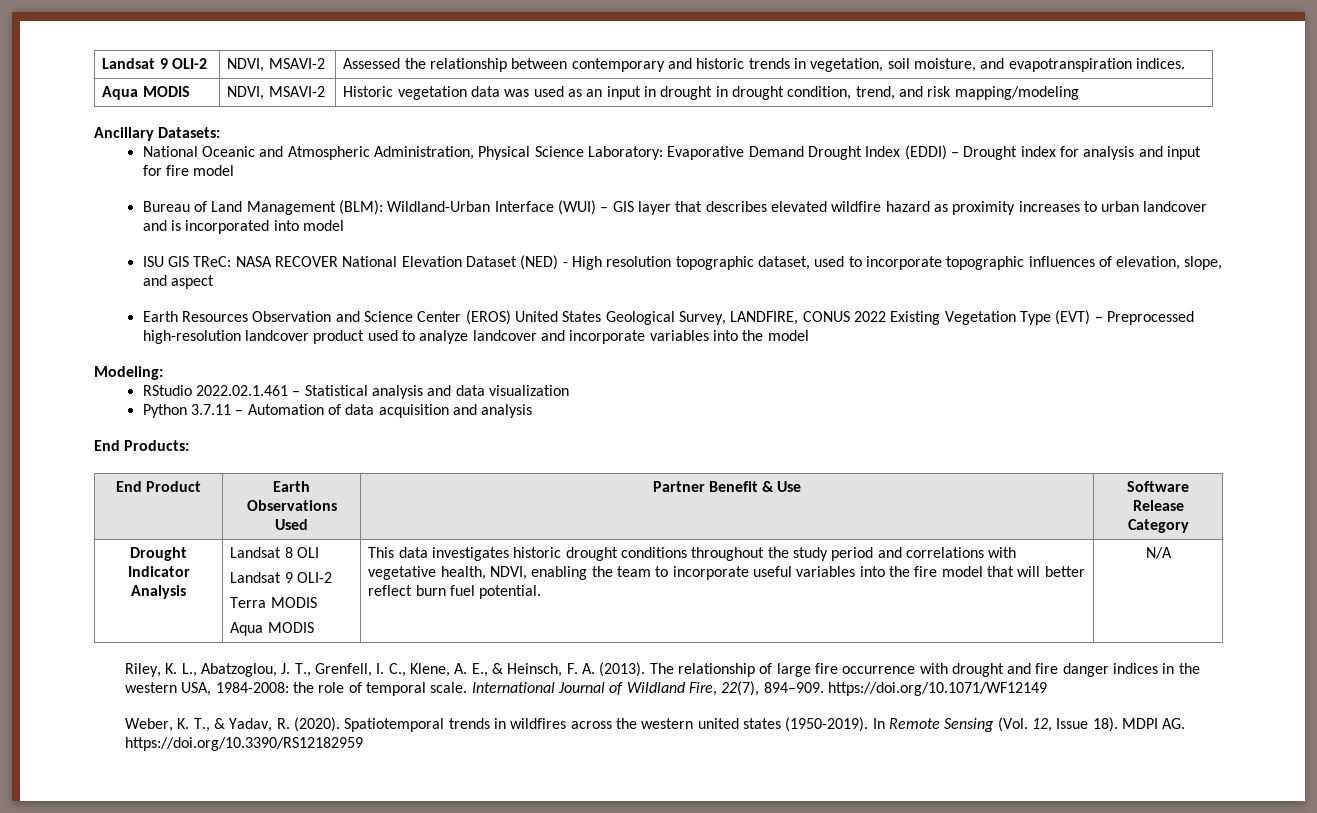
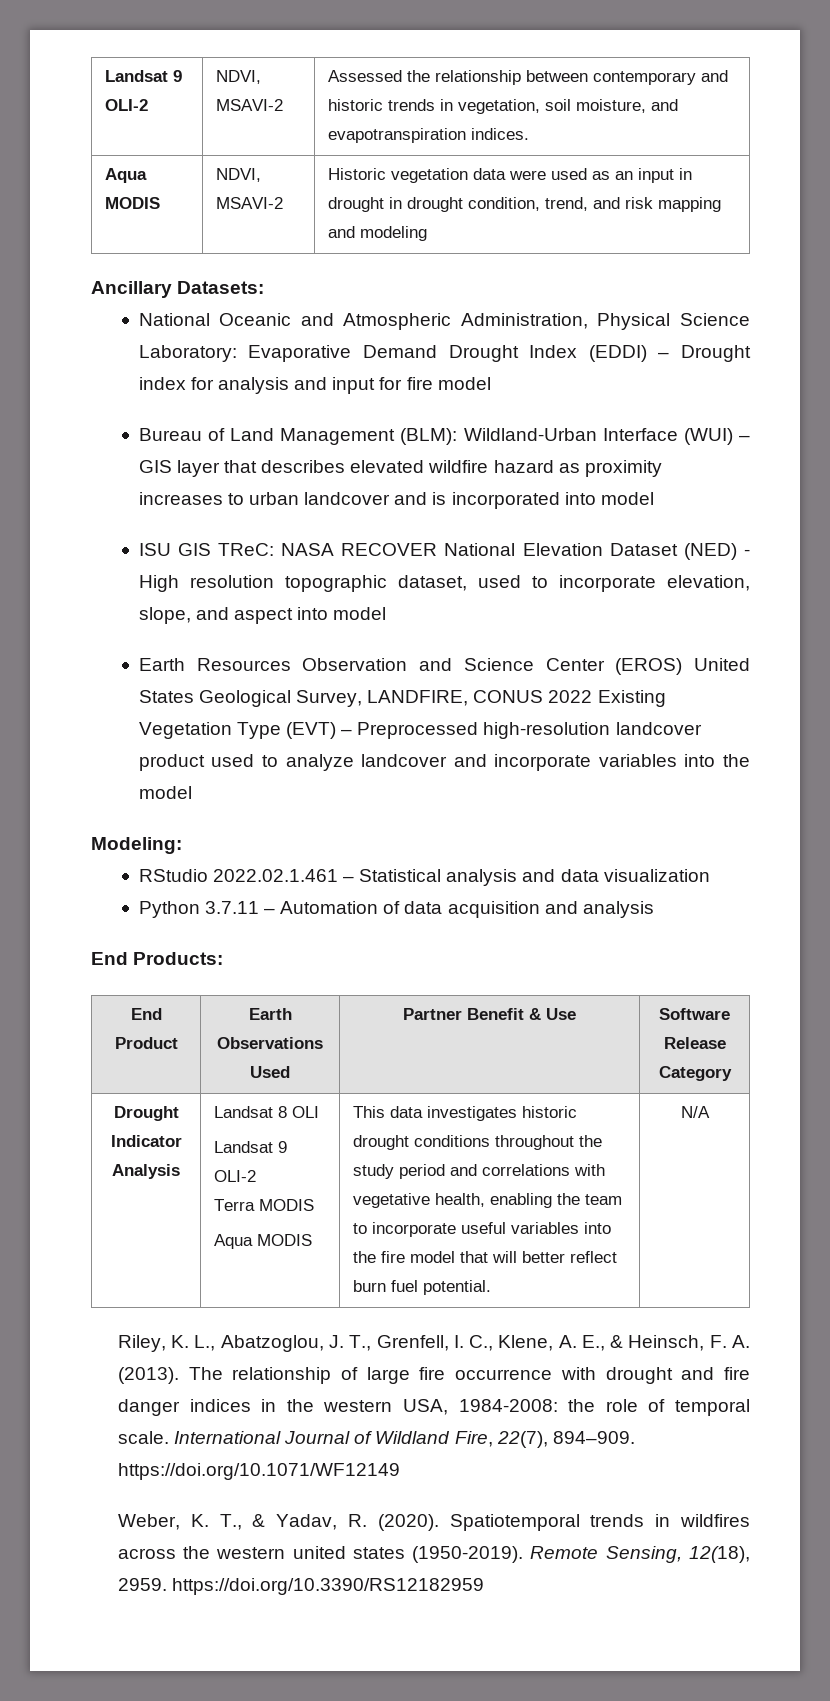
[504,89,530,97] was -> [509,170,547,180] were
[954,86,1079,100] mapping/modeling -> [658,197,722,212] [328,226,428,241] mapping and modeling
[946,256,1112,270] topographic influences of -> (656, 583) none
(215, 282) none -> [297,607,387,620] into model
[490,566,528,580] NDVI, -> (486, 1200) none
[872,717,1186,732] In Remote Sensing (Vol. 12, Issue 18). MDPI AG. -> [530,1546,751,1563] [117,1578,167,1591] Remote Sensing, 12(18), 2959.

